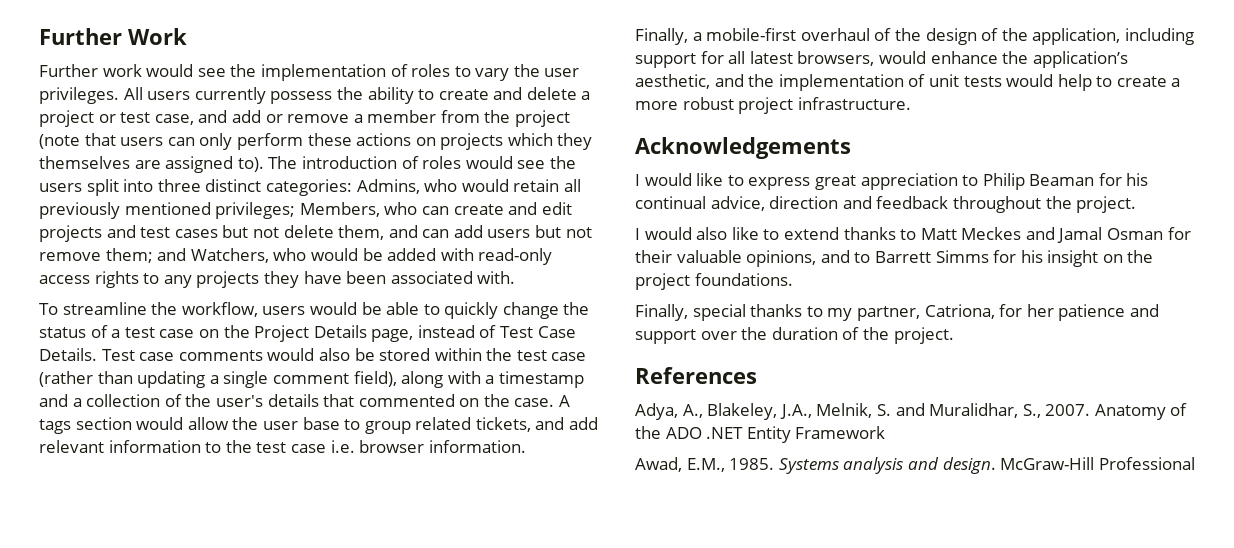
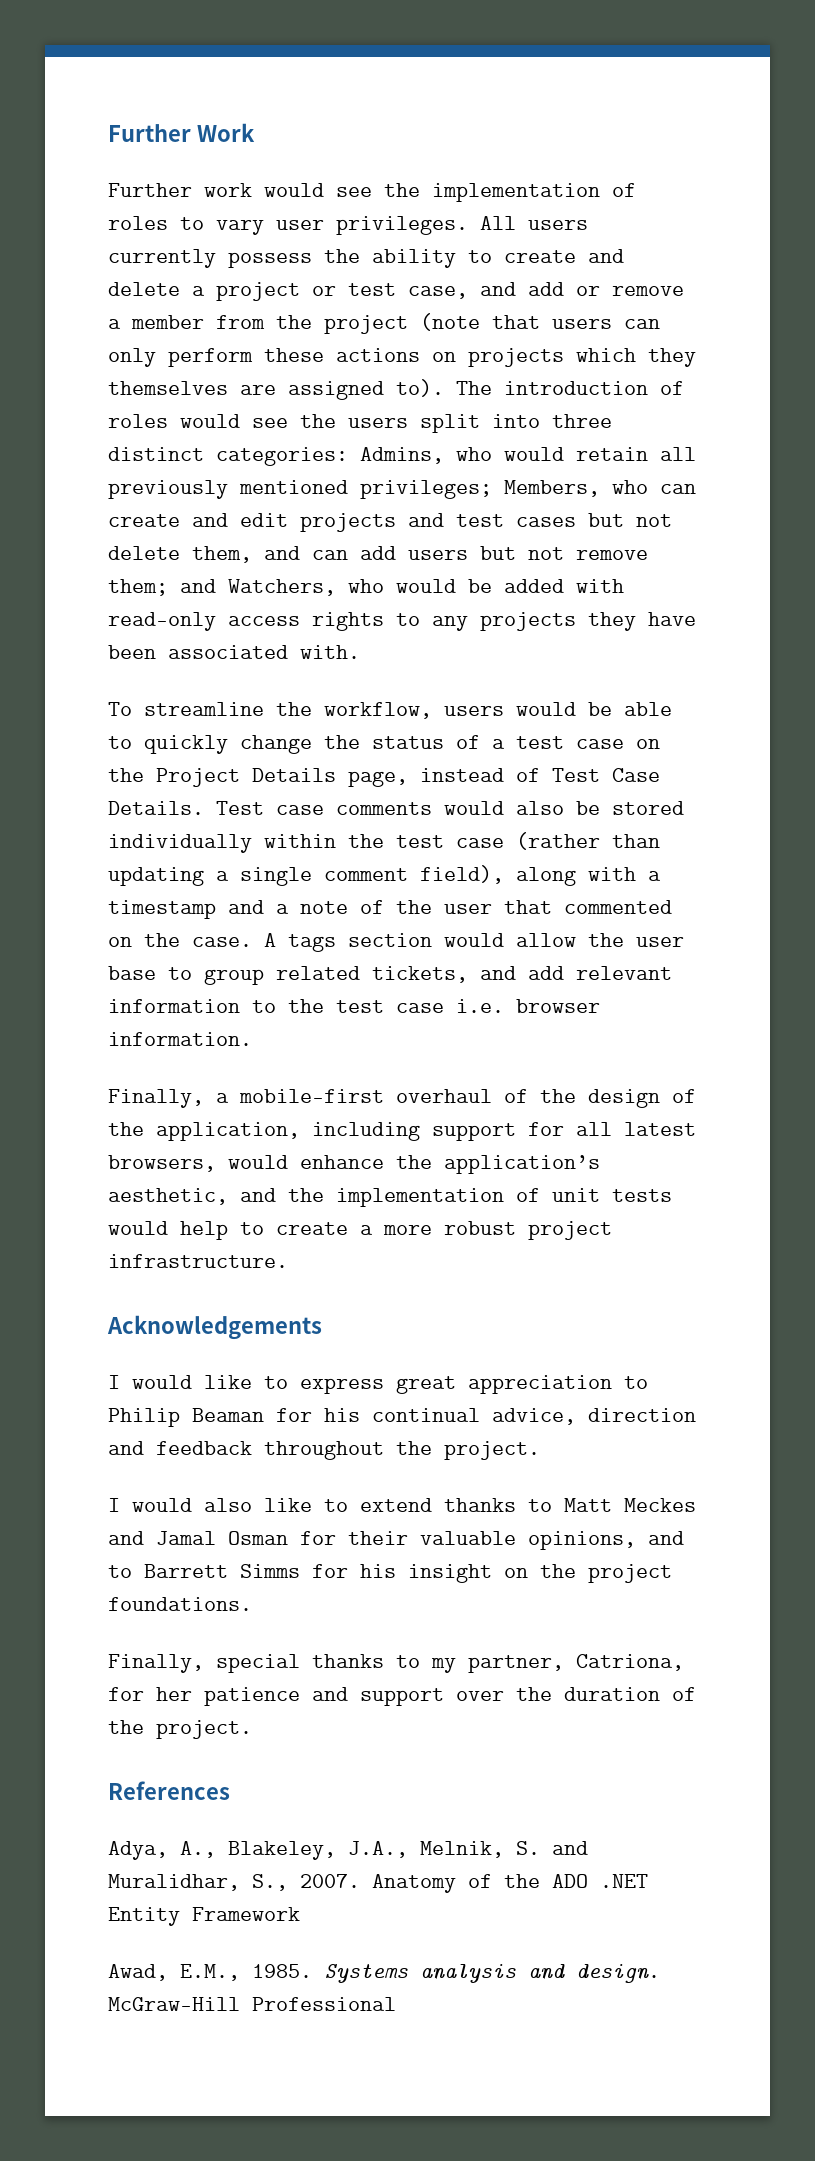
[513,64,540,77] the -> (264, 227) none
(431, 354) none -> [108,834,252,853] individually
[86,394,319,407] collection of the user's details -> [300,900,492,914] note of the user

